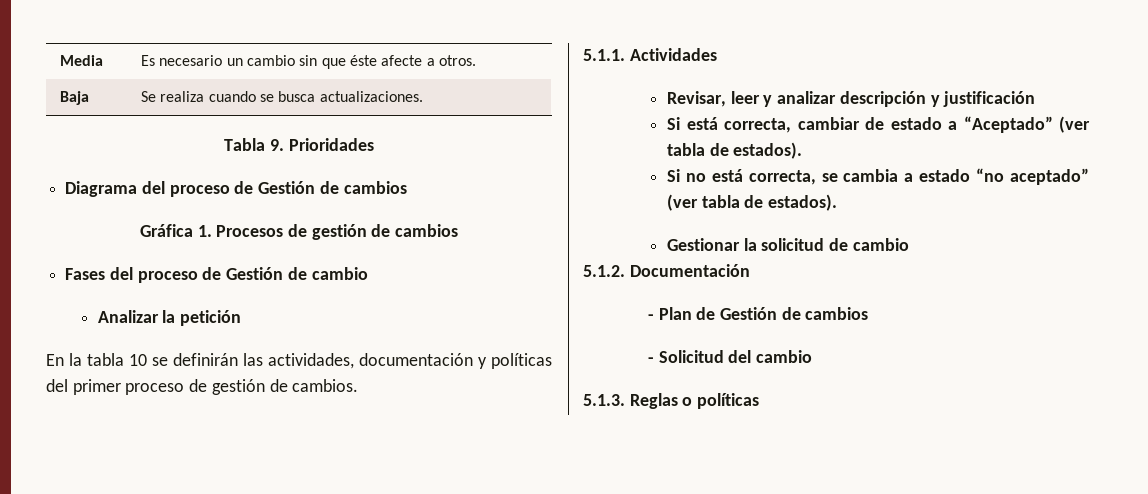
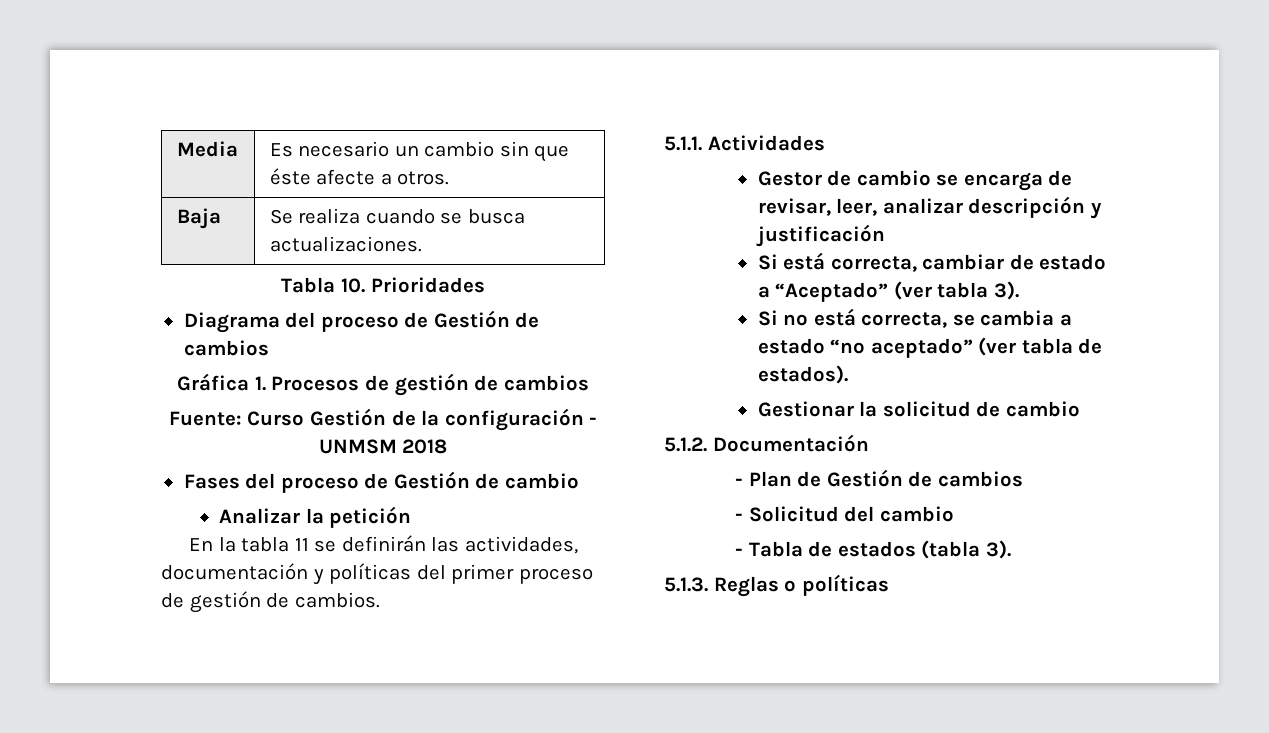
[270,139,284,151] 9. -> [341,278,365,293] 10.
(459, 230) none -> [168,408,598,431] [318,439,448,454] // Fuente: Curso Gestión de la configuración - UNMSM 2018
[129,354,147,366] 10 -> [294,538,309,551] 11
[667,91,773,107] Revisar, leer y -> [757,170,1073,191] [757,198,878,216] Gestor de cambio se encarga de revisar, leer,
[709,142,803,159] de estados). -> [993,281,1019,300] 3).
(812, 356) none -> [735,540,1011,559] // - Tabla de estados (tabla 3).

